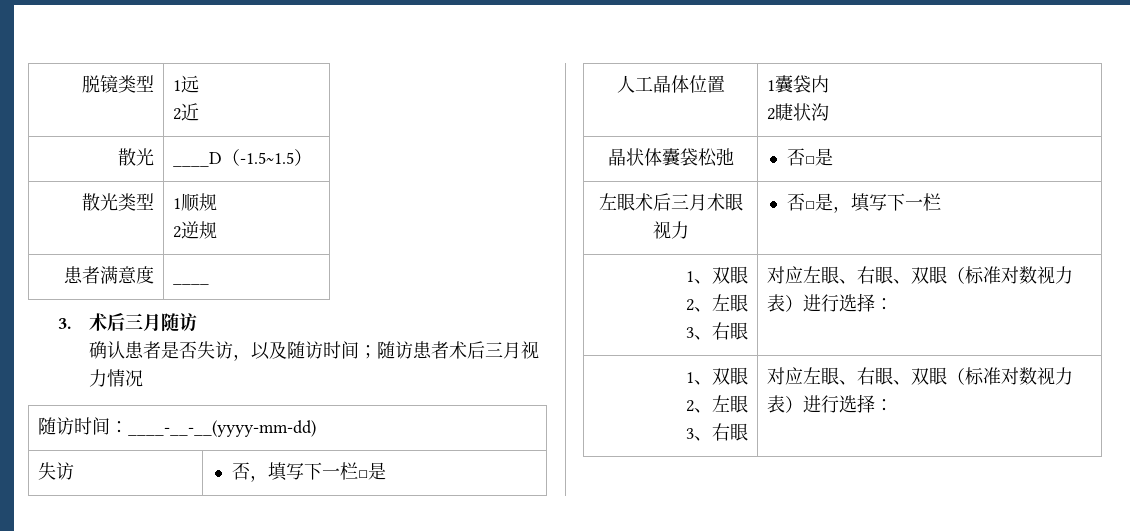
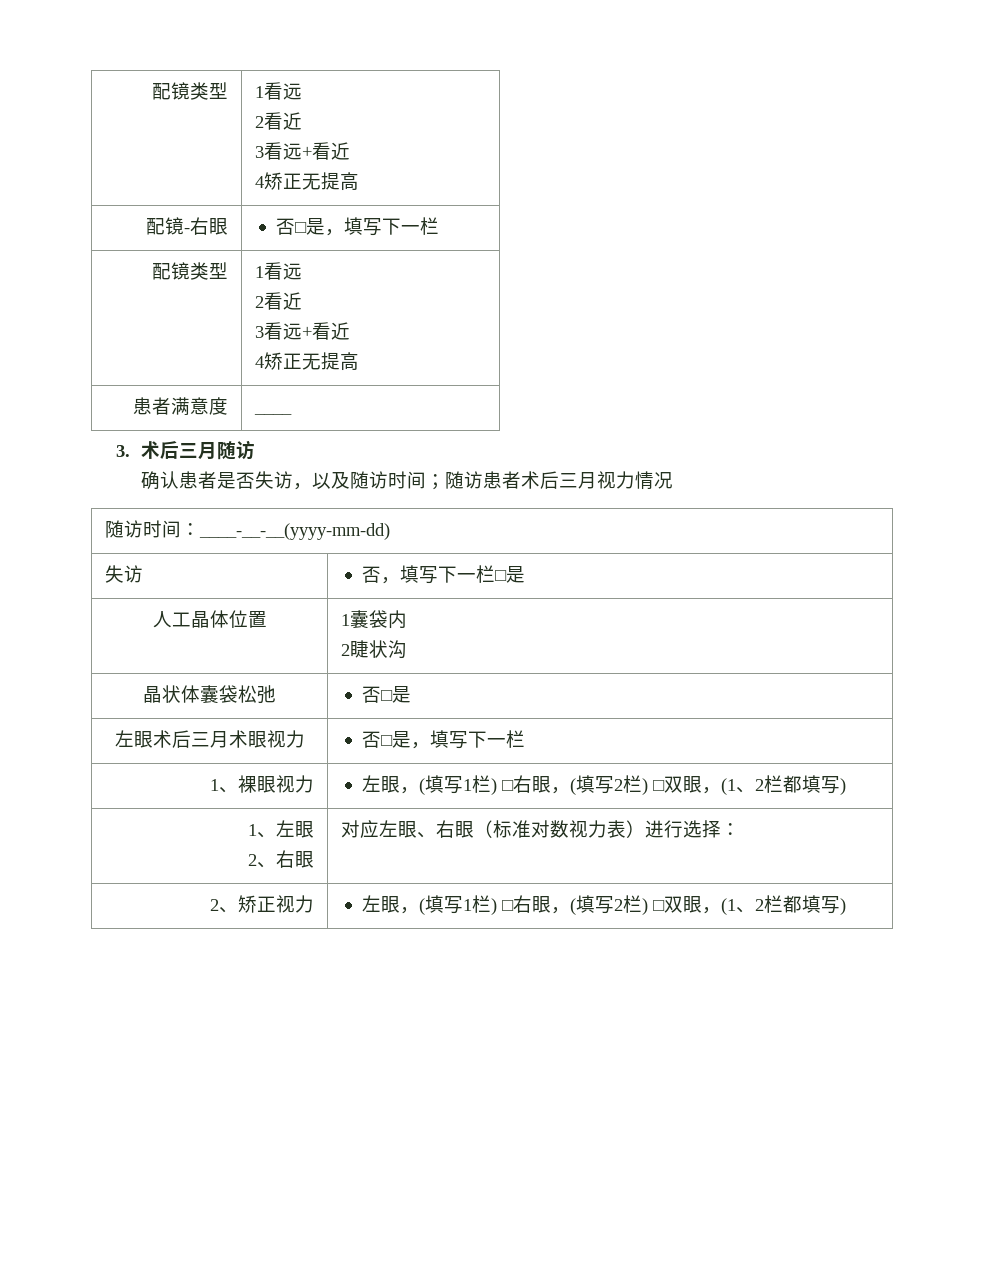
[82,75,155,93] [172,75,199,93] [172,103,199,121] [118,148,155,166] [172,149,312,167] [82,193,155,211] [172,193,217,212] [172,221,217,239] 脱镜类型 | 1远 // 2近 // 散光 | ____D（-1.5~1.5） // 散光类型 | 1顺规 // 2逆规 -> [151,82,228,100] [255,82,303,100] [255,112,303,130] [255,142,351,160] [255,172,360,191] [145,217,228,235] [275,217,439,236] [151,262,228,280] [255,262,303,280] [255,292,303,310] [255,322,351,340] [255,352,360,371] 配镜类型 | 1看远 // 2看近 // 3看远+看近 // 4矫正无提高 // 配镜-右眼 | 否□是，填写下一栏 // 配镜类型 | 1看远 // 2看近 // 3看远+看近 // 4矫正无提高
[712,266,749,284] [686,294,749,312] [686,322,749,340] [766,266,947,284] 双眼 // 2、左眼 // 3、右眼 | 对应左眼、右眼、双眼 -> [237,775,314,793] [361,775,846,795] [247,820,314,838] [247,850,314,868] [341,820,475,838] 裸眼视力 | 左眼，(填写1栏) □右眼，(填写2栏) □双眼，(1、2栏都填写) // 1、左眼 // 2、右眼 | 对应左眼、右眼
[686,367,749,385] [686,395,749,413] [686,423,749,441] [766,367,1073,385] [766,394,893,413] 1、双眼 // 2、左眼 // 3、右眼 | 对应左眼、右眼、双眼（标准对数视力表）进行选择： -> [209,895,314,913] [361,895,846,915] 2、矫正视力 | 左眼，(填写1栏) □右眼，(填写2栏) □双眼，(1、2栏都填写)

